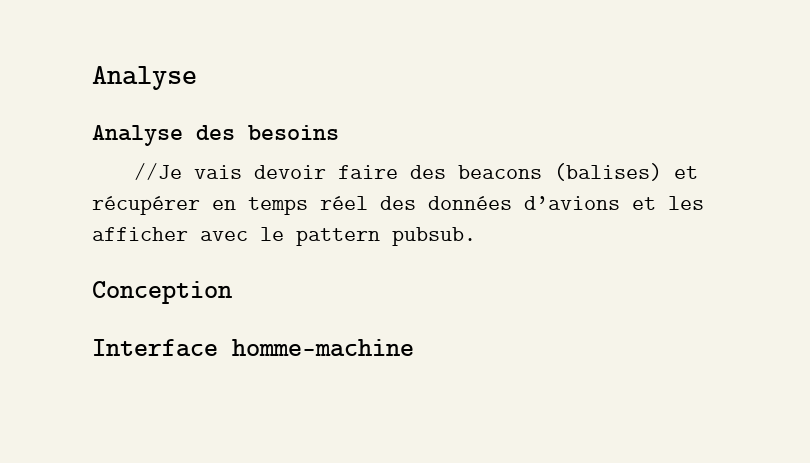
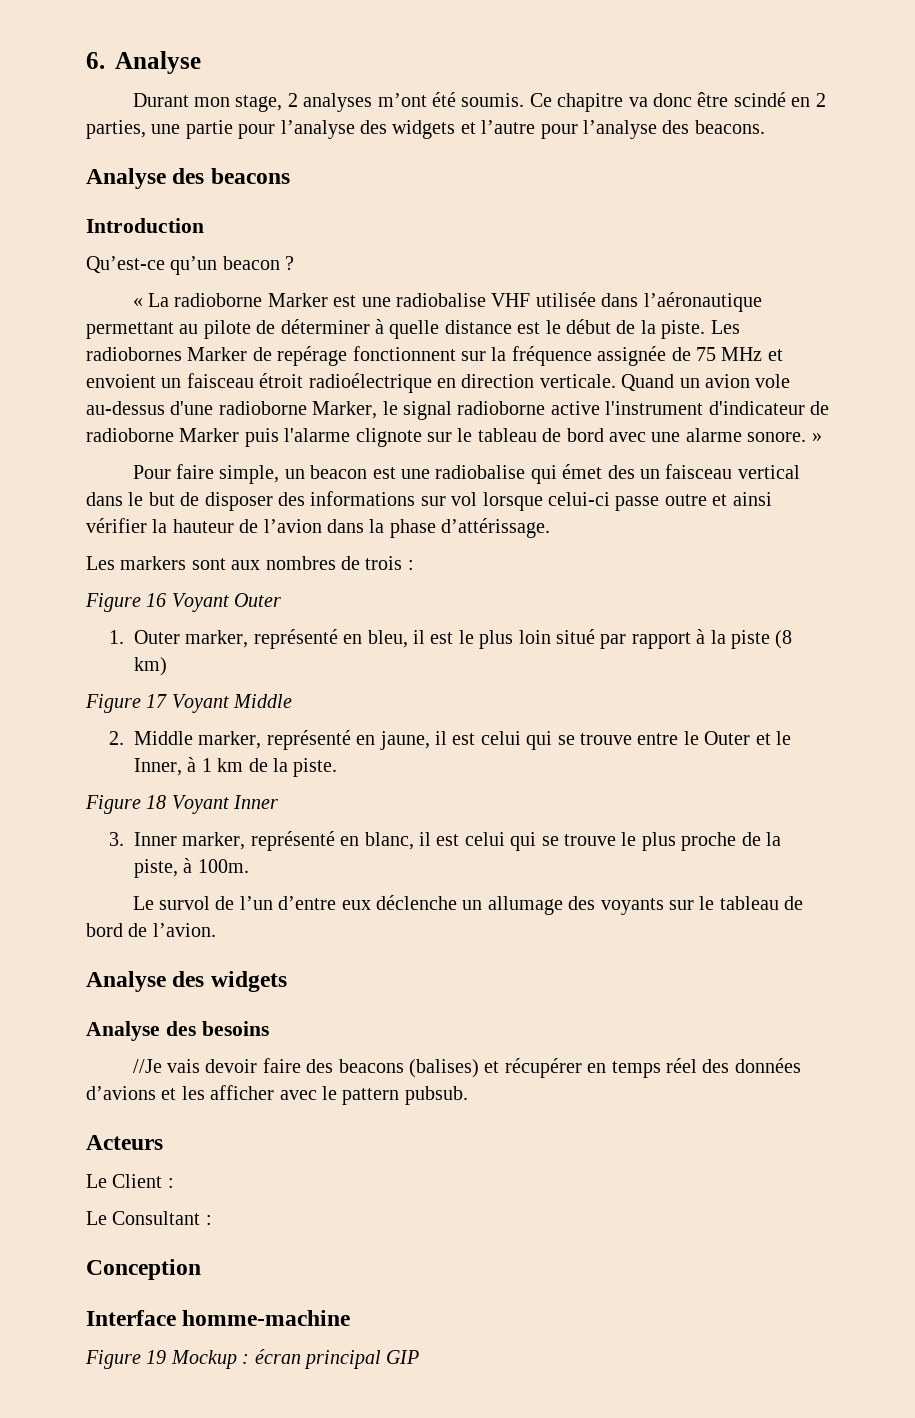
[92,66,197,90] Analyse -> [86,51,201,74] [132,92,826,112] [86,120,765,139] [86,168,290,189] [86,218,204,233] [86,256,295,275] [132,292,762,312] [86,319,740,339] [86,346,783,366] [86,373,791,393] [86,401,829,420] [86,428,822,447] [132,464,800,484] [86,491,772,511] [86,518,551,538] [86,556,414,570] [85,593,282,612] [109,629,793,649] [134,657,168,676] [85,694,293,713] [109,730,792,750] [134,757,338,777] [85,795,279,814] [109,831,782,851] [134,858,249,878] [132,895,804,915] [86,923,216,937] [86,971,287,992] 6. Analyse // Durant mon stage, 2 analyses m’ont été soumis. Ce chapitre va donc être scindé en 2 parties, une partie pour l’analyse des widgets et l’autre pour l’analyse des beacons. // Analyse des beacons // Introduction // Qu’est-ce qu’un beacon ? // « La radioborne Marker est une radiobalise VHF utilisée dans l’aéronautique permettant au pilote de déterminer à quelle distance est le début de la piste. Les radiobornes Marker de repérage fonctionnent sur la fréquence assignée de 75 MHz et envoient un faisceau étroit radioélectrique en direction verticale. Quand un avion vole au-dessus d'une radioborne Marker, le signal radioborne active l'instrument d'indicateur de radioborne Marker puis l'alarme clignote sur le tableau de bord avec une alarme sonore. » // Pour faire simple, un beacon est une radiobalise qui émet des un faisceau vertical dans le but de disposer des informations sur vol lorsque celui-ci passe outre et ainsi vérifier la hauteur de l’avion dans la phase d’attérissage. // Les markers sont aux nombres de trois : // Figure 16 Voyant Outer // 1. Outer marker, représenté en bleu, il est le plus loin situé par rapport à la piste (8 km) // Figure 17 Voyant Middle // 2. Middle marker, représenté en jaune, il est celui qui se trouve entre le Outer et le Inner, à 1 km de la piste. // Figure 18 Voyant Inner // 3. Inner marker, représenté en blanc, il est celui qui se trouve le plus proche de la piste, à 100m. // Le survol de l’un d’entre eux déclenche un allumage des voyants sur le tableau de bord de l’avion. // Analyse des widgets
[92,281,233,304] [92,339,414,357] Conception // Interface homme-machine -> [86,1135,163,1150] [86,1174,174,1188] [86,1211,212,1225] [86,1259,201,1280] [86,1310,351,1326] [85,1349,420,1369] Acteurs // Le Client : // Le Consultant : // Conception // Interface homme-machine // Figure 19 Mockup : écran principal GIP

